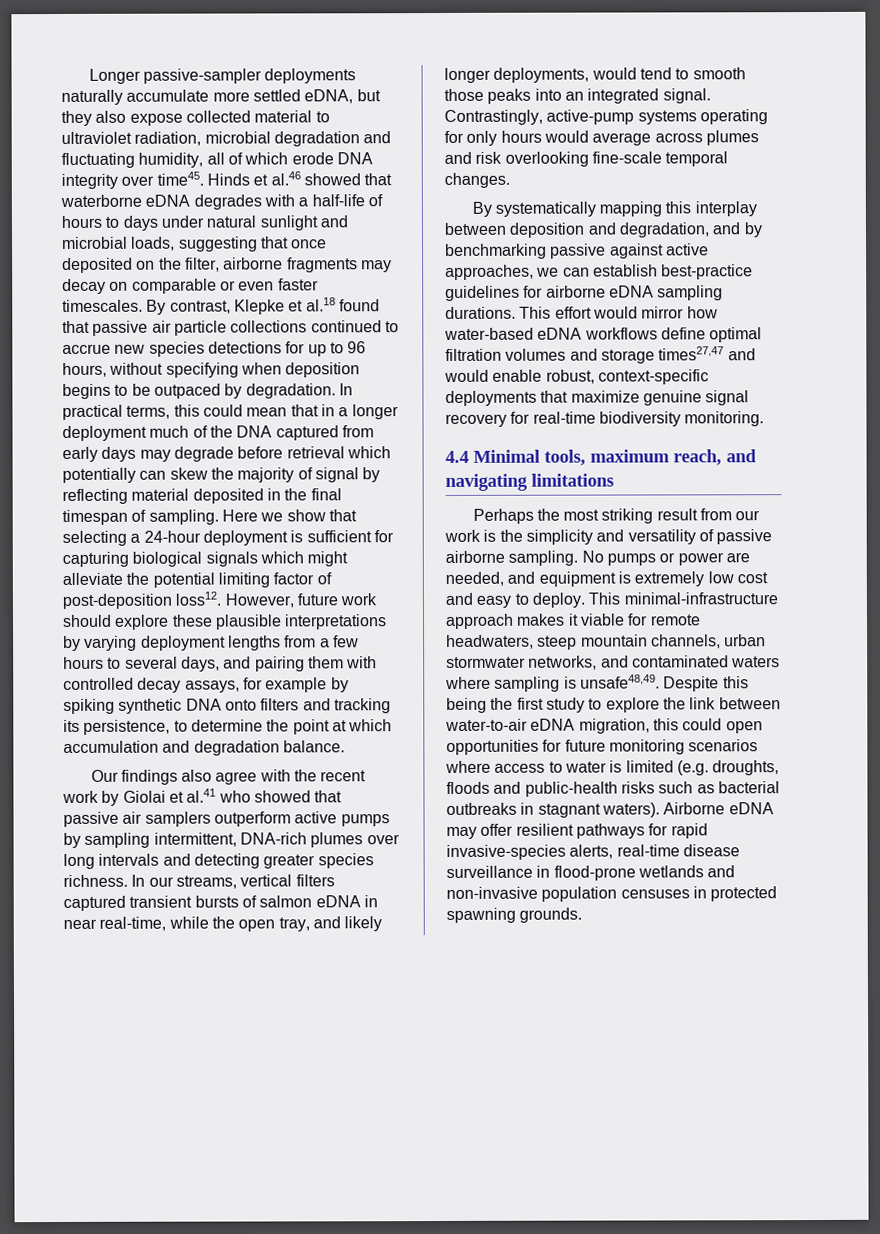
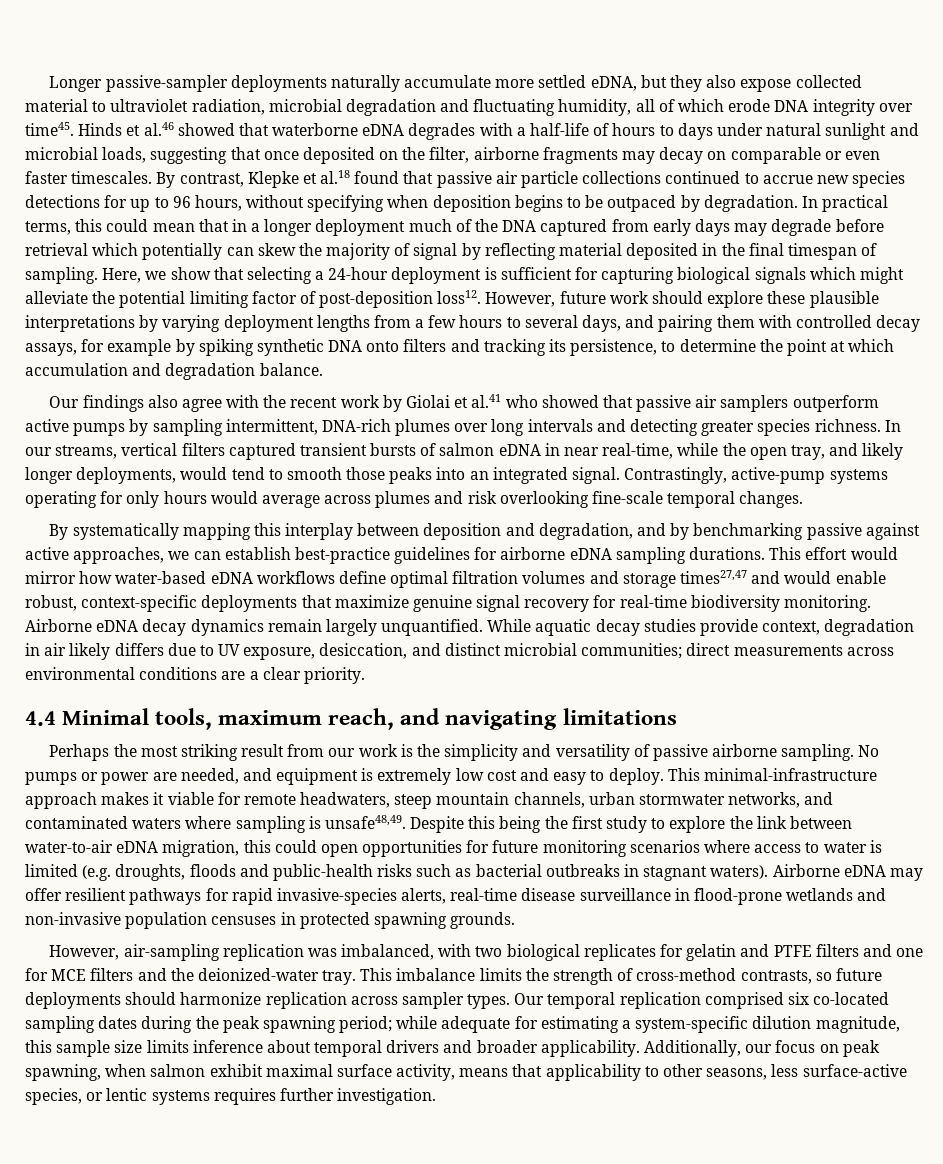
[221,509,258,522] Here -> [102,268,142,283] Here,
(765, 419) none -> [25,619,915,636] [25,643,894,660] [25,667,365,684] Airborne eDNA decay dynamics remain largely unquantified. While aquatic decay studies provide context, degradation in air likely differs due to UV exposure, desiccation, and distinct microbial communities; direct measurements across environmental conditions are a clear priority.
(583, 915) none -> [49,944,924,961] [25,968,882,985] [25,992,890,1009] [25,1016,900,1033] [25,1040,880,1057] [25,1064,907,1081] [25,1088,437,1105] // However, air-sampling replication was imbalanced, with two biological replicates for gelatin and PTFE filters and one for MCE filters and the deionized-water tray. This imbalance limits the strength of cross-method contrasts, so future deployments should harmonize replication across sampler types. Our temporal replication comprised six co-located sampling dates during the peak spawning period; while adequate for estimating a system-specific dilution magnitude, this sample size limits inference about temporal drivers and broader applicability. Additionally, our focus on peak spawning, when salmon exhibit maximal surface activity, means that applicability to other seasons, less surface-active species, or lentic systems requires further investigation.

